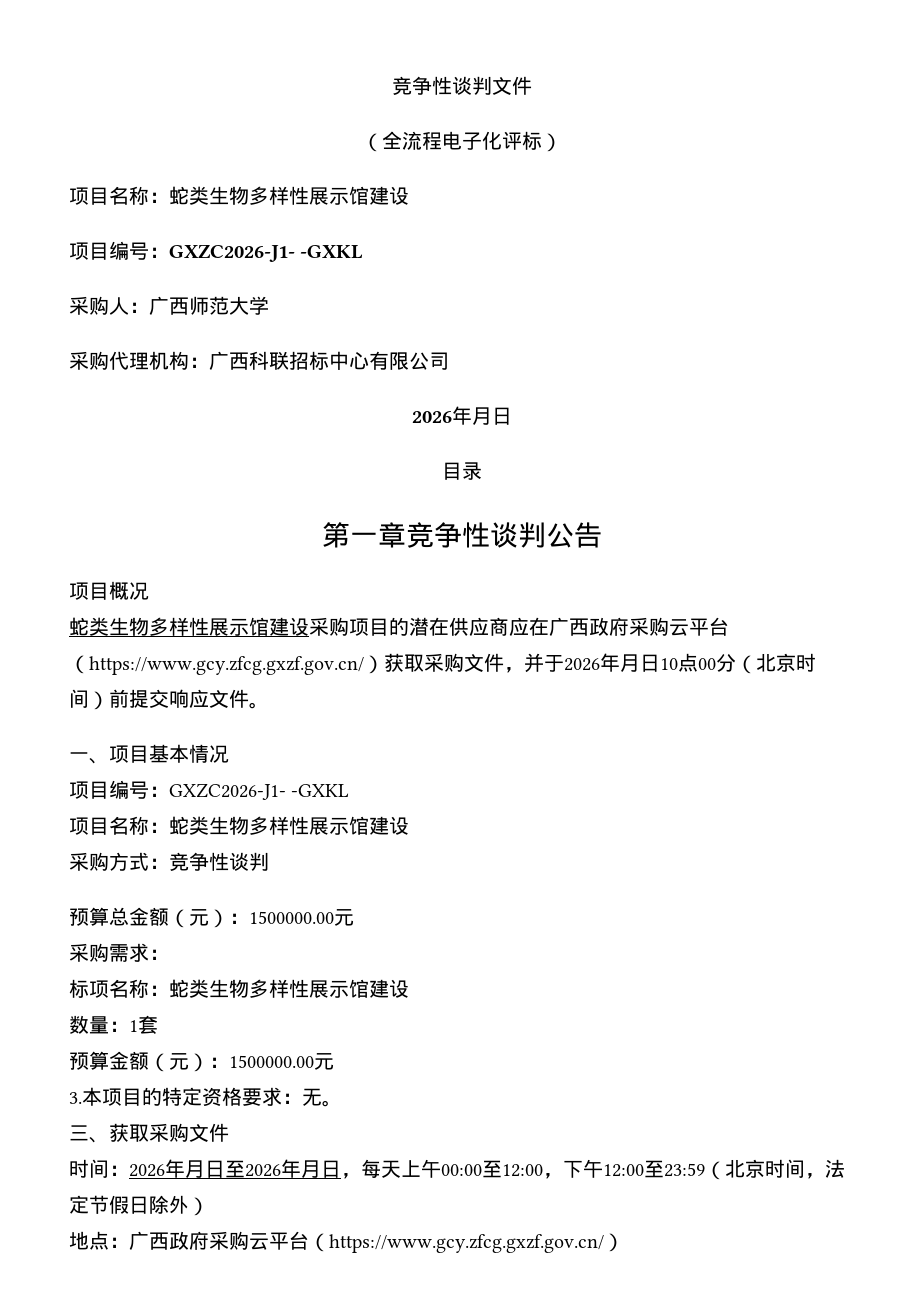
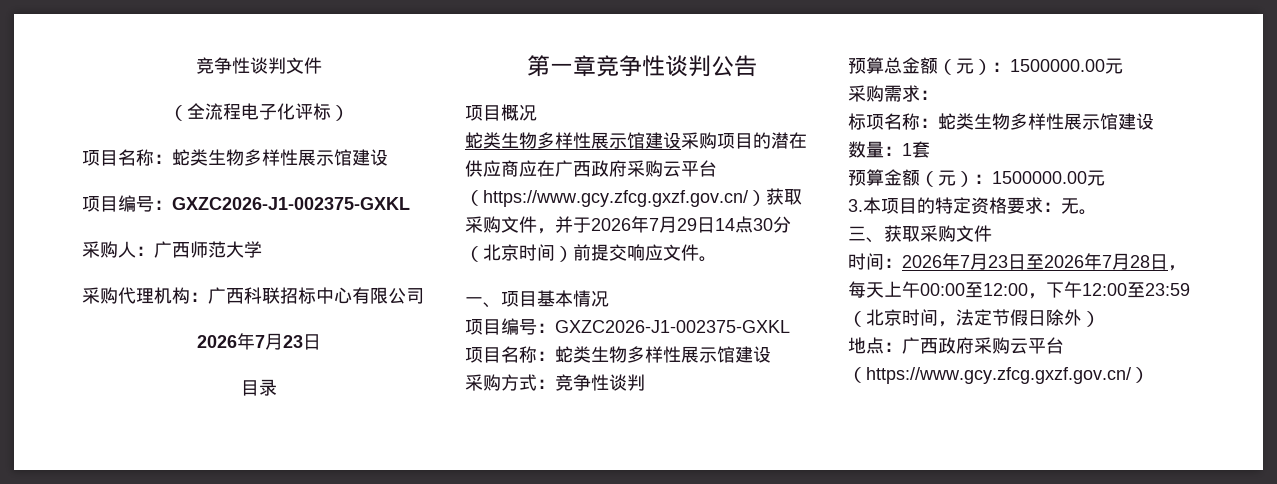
[169,244,364,262] GXZC2026-J1- -GXKL -> [172,197,410,210] GXZC2026-J1-002375-GXKL
[471,407,492,425] 月 -> [255,333,303,350] 7月23
[620,653,716,672] 月日10点00 -> [649,216,773,233] 7月29日14点30
[169,783,350,800] GXZC2026-J1- -GXKL -> [555,320,790,333] GXZC2026-J1-002375-GXKL
[185,1159,321,1178] 月日至2026年月 -> [960,253,1150,270] 7月23日至2026年7月28

